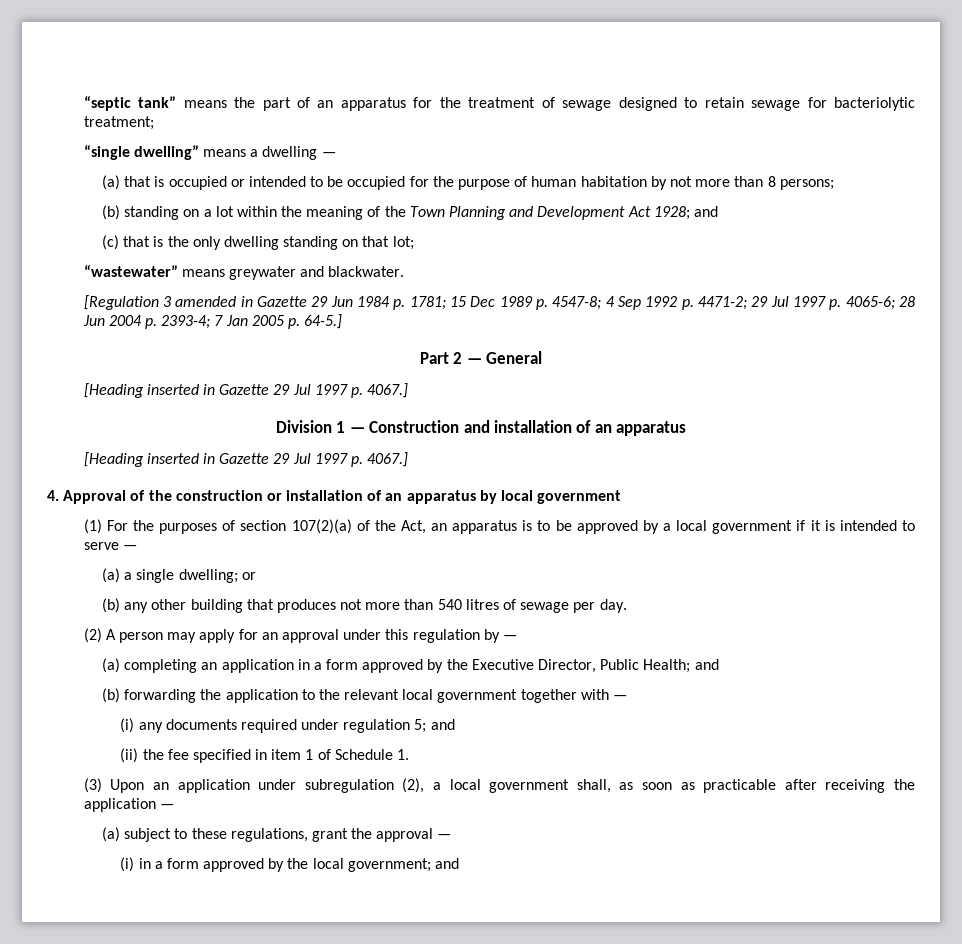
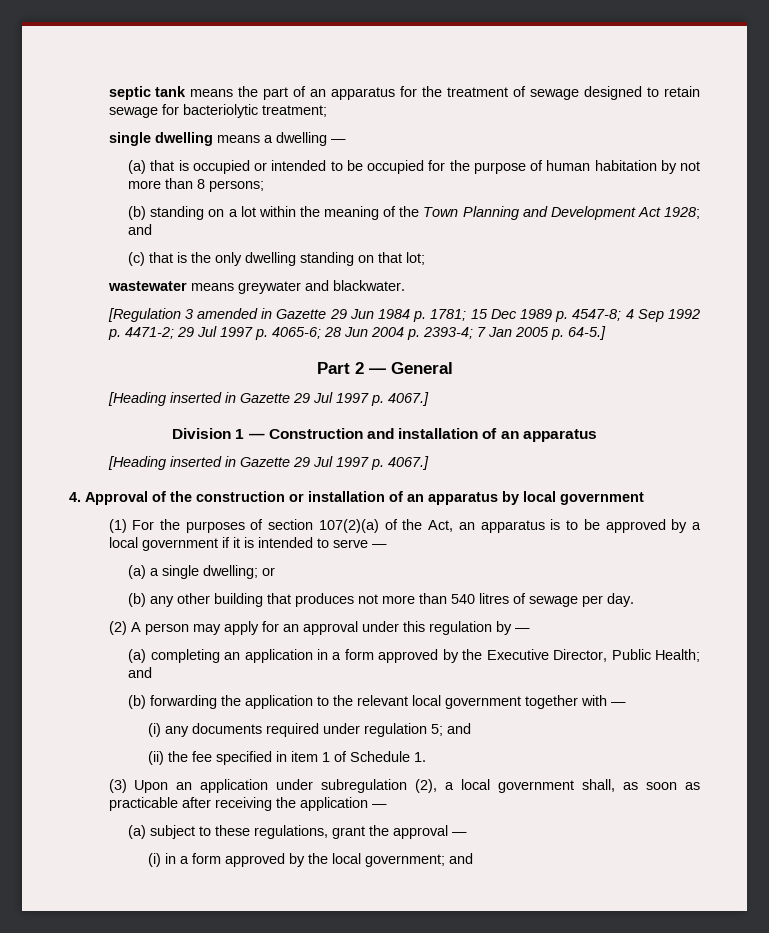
[83,96,177,111] “septic tank” -> [108,86,187,100] septic tank
[83,145,199,160] “single dwelling” -> [108,132,213,146] single dwelling
[83,265,178,277] “wastewater” -> [107,281,187,291] wastewater

